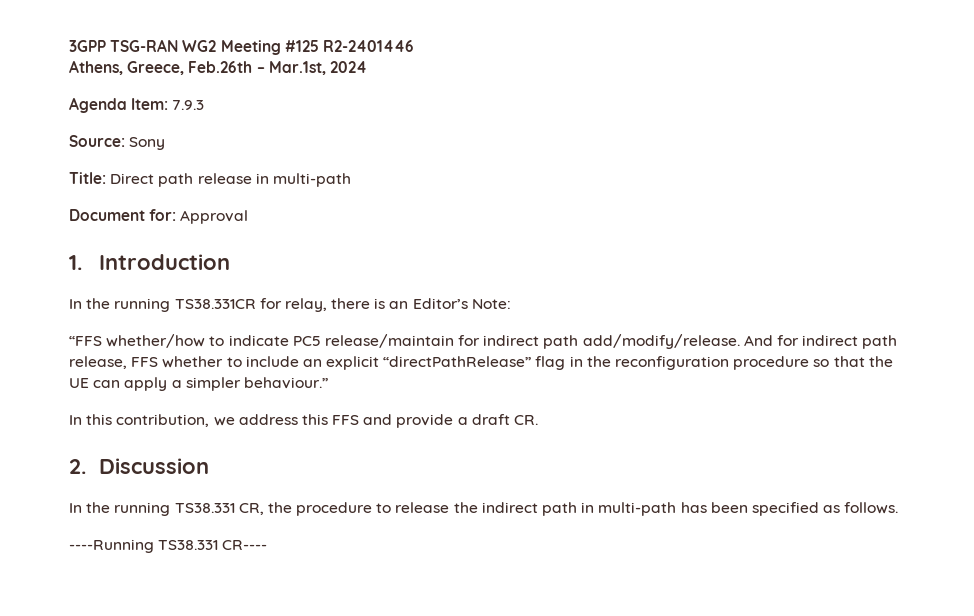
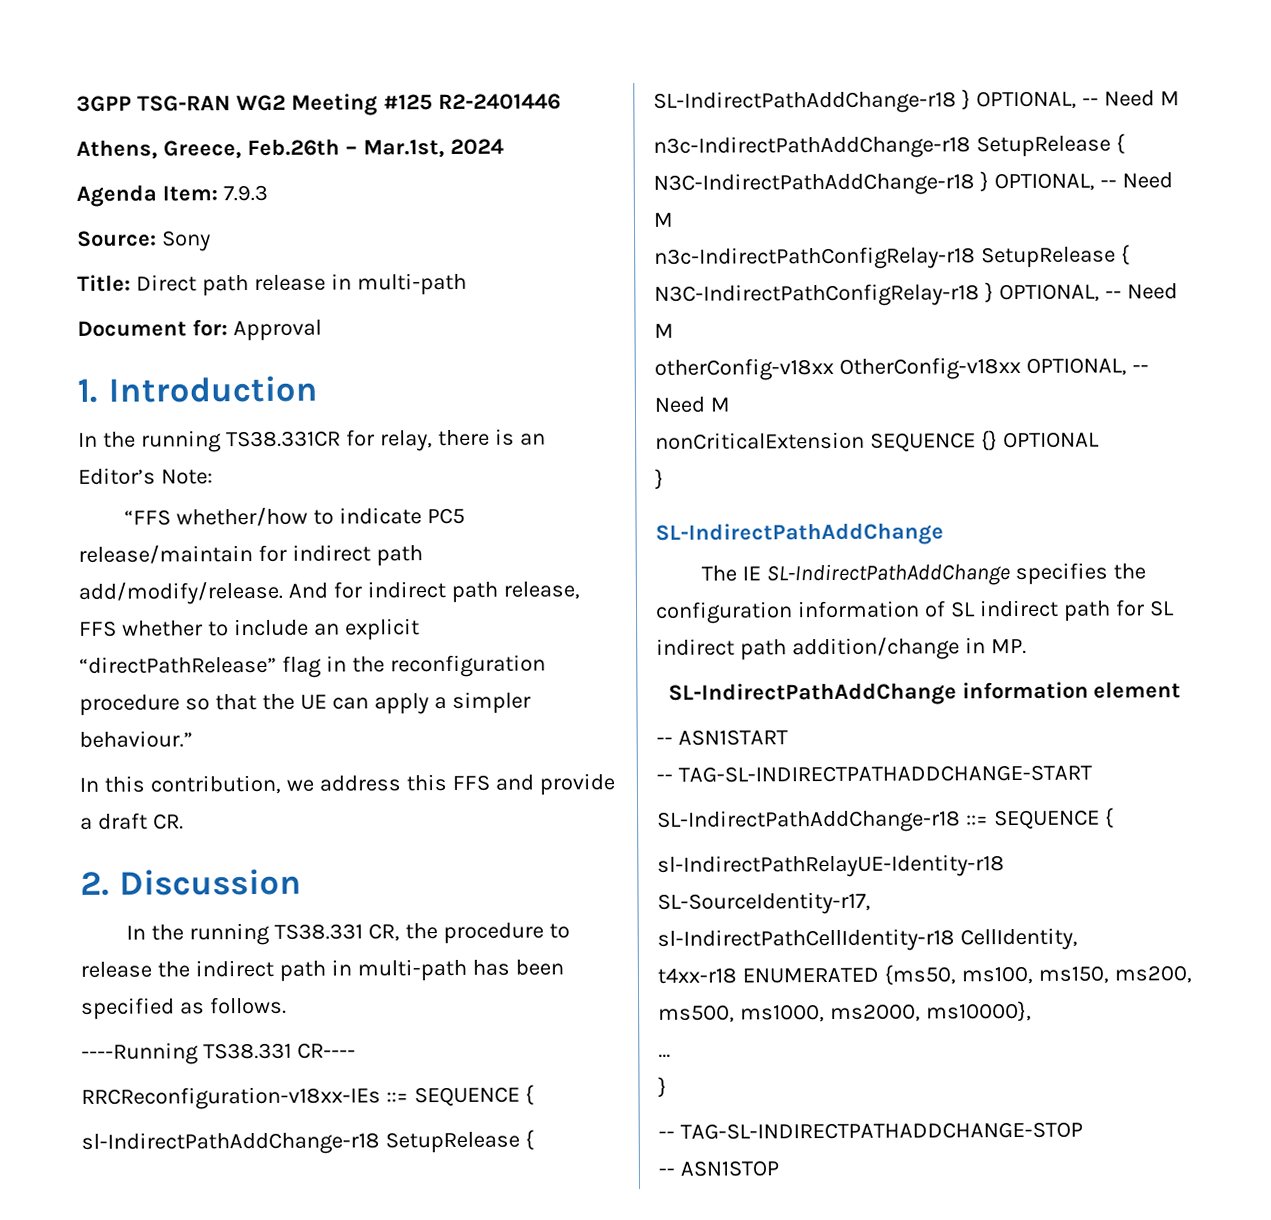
(268, 545) none -> [81,1084,534,1110] [81,1129,534,1155] [653,89,1180,114] [653,133,1125,159] [653,171,1173,196] [653,212,673,227] [654,244,1130,270] [654,282,1178,307] [654,323,674,338] [654,356,1149,381] [654,396,730,413] [655,430,1100,452] [655,468,664,490] [655,522,944,546] [701,562,1147,587] [655,599,1175,624] [656,636,1027,661] [667,681,1182,706] [656,729,788,746] [656,764,1092,783] [657,807,1114,833] [657,854,1005,878] [657,891,871,915] [657,927,1078,952] [657,964,1192,986] [658,1000,1032,1023] [658,1053,671,1058] [658,1076,667,1098] [658,1121,1083,1140] [658,1160,779,1177] // RRCReconfiguration-v18xx-IEs ::= SEQUENCE { // sl-IndirectPathAddChange-r18 SetupRelease { SL-IndirectPathAddChange-r18 } OPTIONAL, -- Need M // n3c-IndirectPathAddChange-r18 SetupRelease { N3C-IndirectPathAddChange-r18 } OPTIONAL, -- Need M // n3c-IndirectPathConfigRelay-r18 SetupRelease { N3C-IndirectPathConfigRelay-r18 } OPTIONAL, -- Need M // otherConfig-v18xx OtherConfig-v18xx OPTIONAL, -- Need M // nonCriticalExtension SEQUENCE {} OPTIONAL // } // SL-IndirectPathAddChange // The IE SL-IndirectPathAddChange specifies the configuration information of SL indirect path for SL indirect path addition/change in MP. // SL-IndirectPathAddChange information element // -- ASN1START // -- TAG-SL-INDIRECTPATHADDCHANGE-START // SL-IndirectPathAddChange-r18 ::= SEQUENCE { // sl-IndirectPathRelayUE-Identity-r18 SL-SourceIdentity-r17, // sl-IndirectPathCellIdentity-r18 CellIdentity, // t4xx-r18 ENUMERATED {ms50, ms100, ms150, ms200, ms500, ms1000, ms2000, ms10000}, // ... // } // -- TAG-SL-INDIRECTPATHADDCHANGE-STOP // -- ASN1STOP

